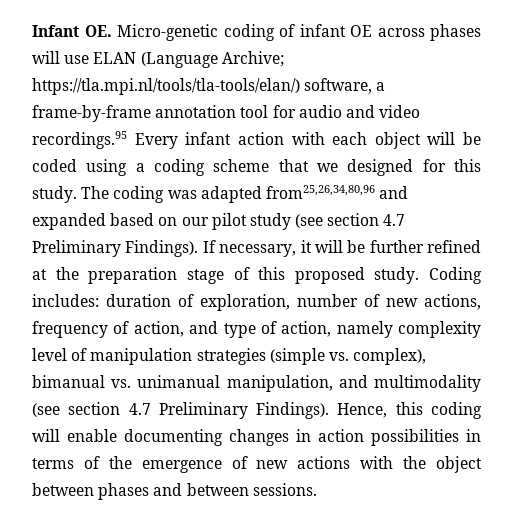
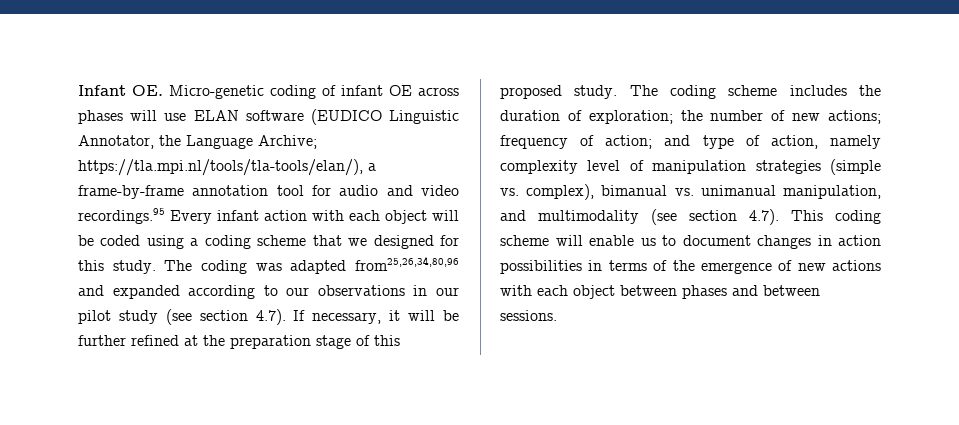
[140,51,284,68] [32,78,373,95] (Language Archive; https://tla.mpi.nl/tools/tla-tools/elan/) software, -> [245,109,459,125] [78,135,317,149] [78,159,363,176] software (EUDICO Linguistic Annotator, the Language Archive; https://tla.mpi.nl/tools/tla-tools/elan/),
[110,213,178,226] based on -> [188,285,428,299] according to our observations in
[383,214,406,226] [32,240,199,257] 4.7 Preliminary Findings). -> [255,309,286,325] 4.7).
[429,267,482,284] [32,294,290,311] Coding includes: duration of exploration, -> [629,85,881,99] [500,110,703,124] The coding scheme includes the duration of exploration; the
[424,294,481,310] actions, -> [828,110,881,124] actions;
[133,321,184,337] action, -> [605,135,653,149] action;
[128,402,482,419] [32,429,223,446] 4.7 Preliminary Findings). Hence, this coding will enable documenting -> [749,209,881,225] [500,235,751,246] 4.7). This coding scheme will enable us to document
[403,456,427,469] the -> [537,285,568,296] each

